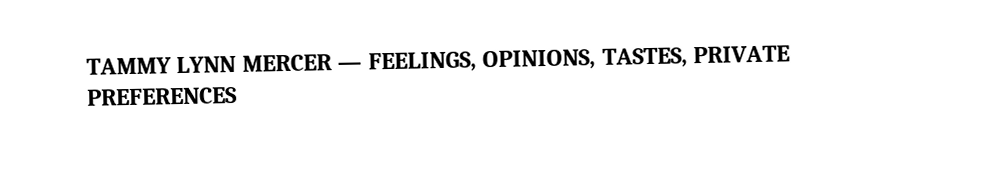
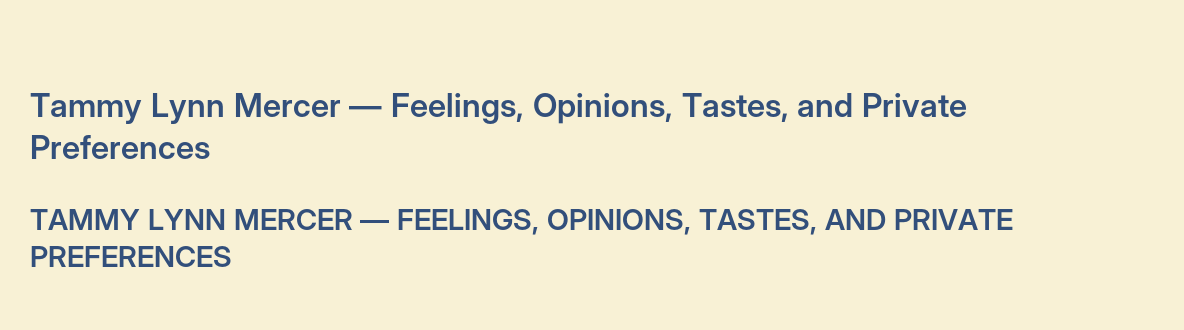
(86, 66) none -> [30,93,968,124] [30,135,210,159] Tammy Lynn Mercer — Feelings, Opinions, Tastes, and Private Preferences //
(688, 58) none -> [824,209,886,230] AND

